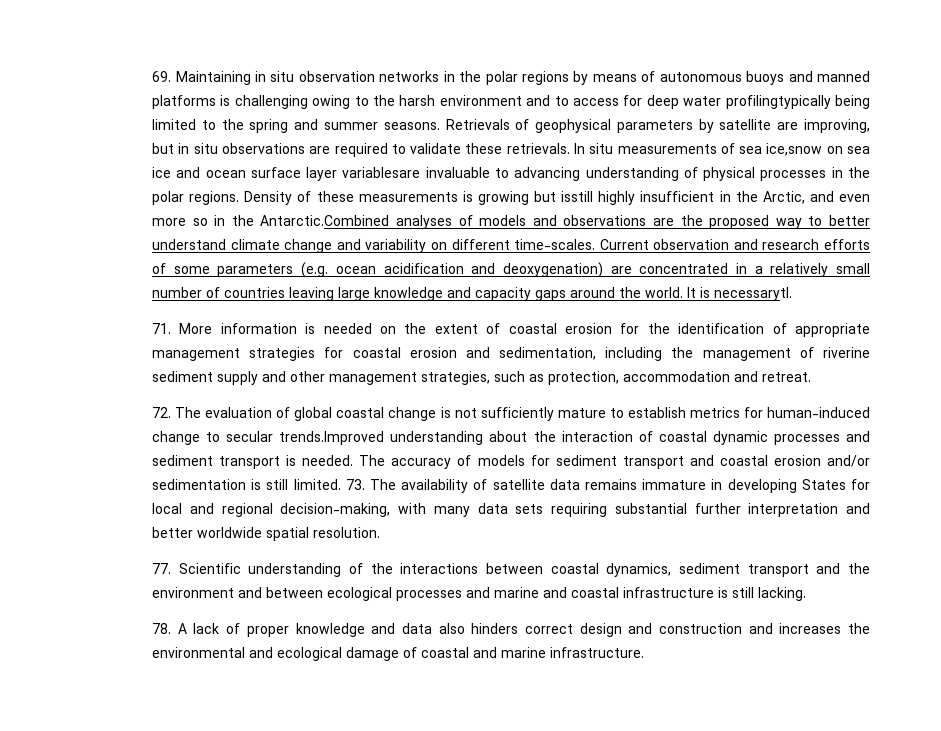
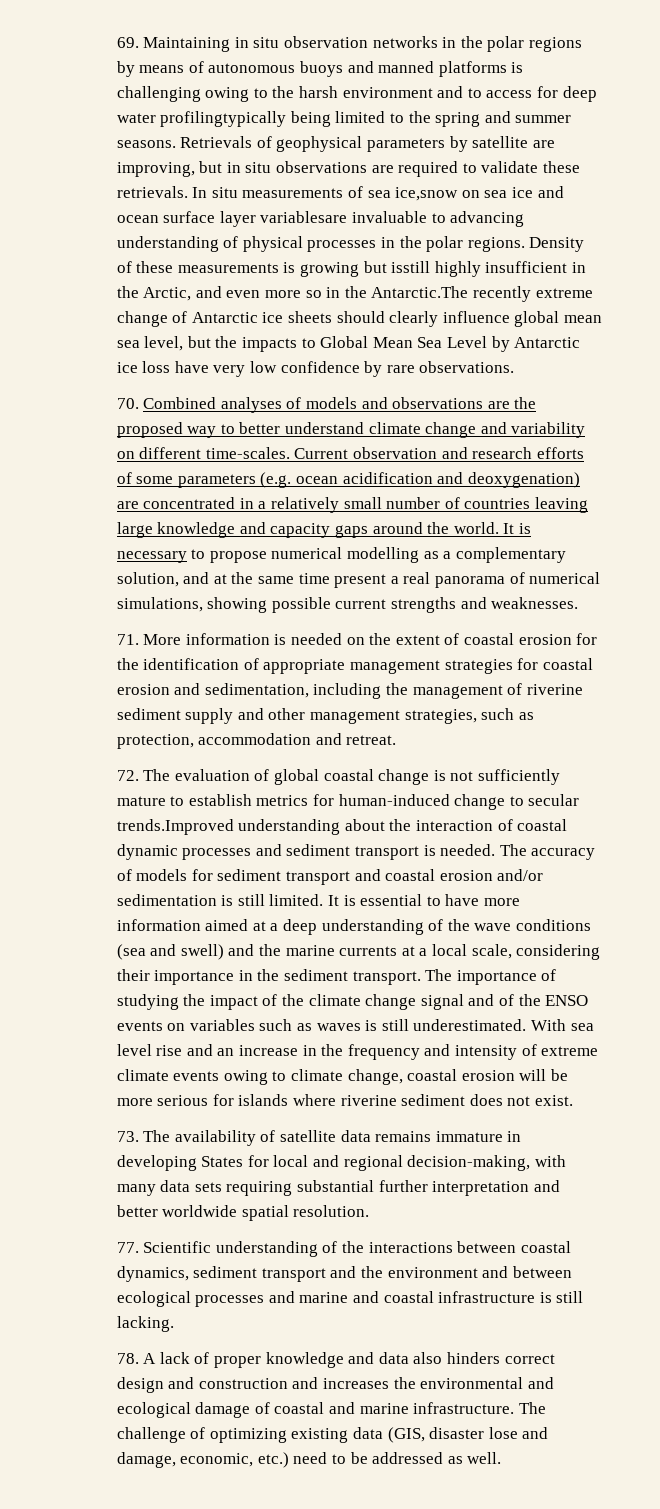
[260,215,390,226] Antarctic.Combined -> [371,286,593,302] [116,311,602,327] [116,336,581,352] [116,361,515,377] [116,397,217,409] Antarctic.The recently extreme change of Antarctic ice sheets should clearly influence global mean sea level, but the impacts to Global Mean Sea Level by Antarctic ice loss have very low confidence by rare observations. // 70. Combined
[714,287,793,301] necessarytl. -> [116,547,566,563] [116,572,601,588] [116,597,579,613] necessary to propose numerical modelling as a complementary solution, and at the same time present a real panorama of numerical simulations, showing possible current strengths and weaknesses.
(341, 484) none -> [328,894,520,906] [116,919,591,935] [116,944,601,960] [116,969,557,985] [116,994,589,1010] [116,1019,594,1031] [116,1044,599,1060] [116,1069,568,1085] [116,1094,573,1106] It is essential to have more information aimed at a deep understanding of the wave conditions (sea and swell) and the marine currents at a local scale, considering their importance in the sediment transport. The importance of studying the impact of the climate change signal and of the ENSO events on variables such as waves is still underestimated. With sea level rise and an increase in the frequency and intensity of extreme climate events owing to climate change, coastal erosion will be more serious for islands where riverine sediment does not exist. //
(645, 652) none -> [518,1402,546,1414] [116,1427,549,1443] [116,1452,502,1468] The challenge of optimizing existing data (GIS, disaster lose and damage, economic, etc.) need to be addressed as well.

